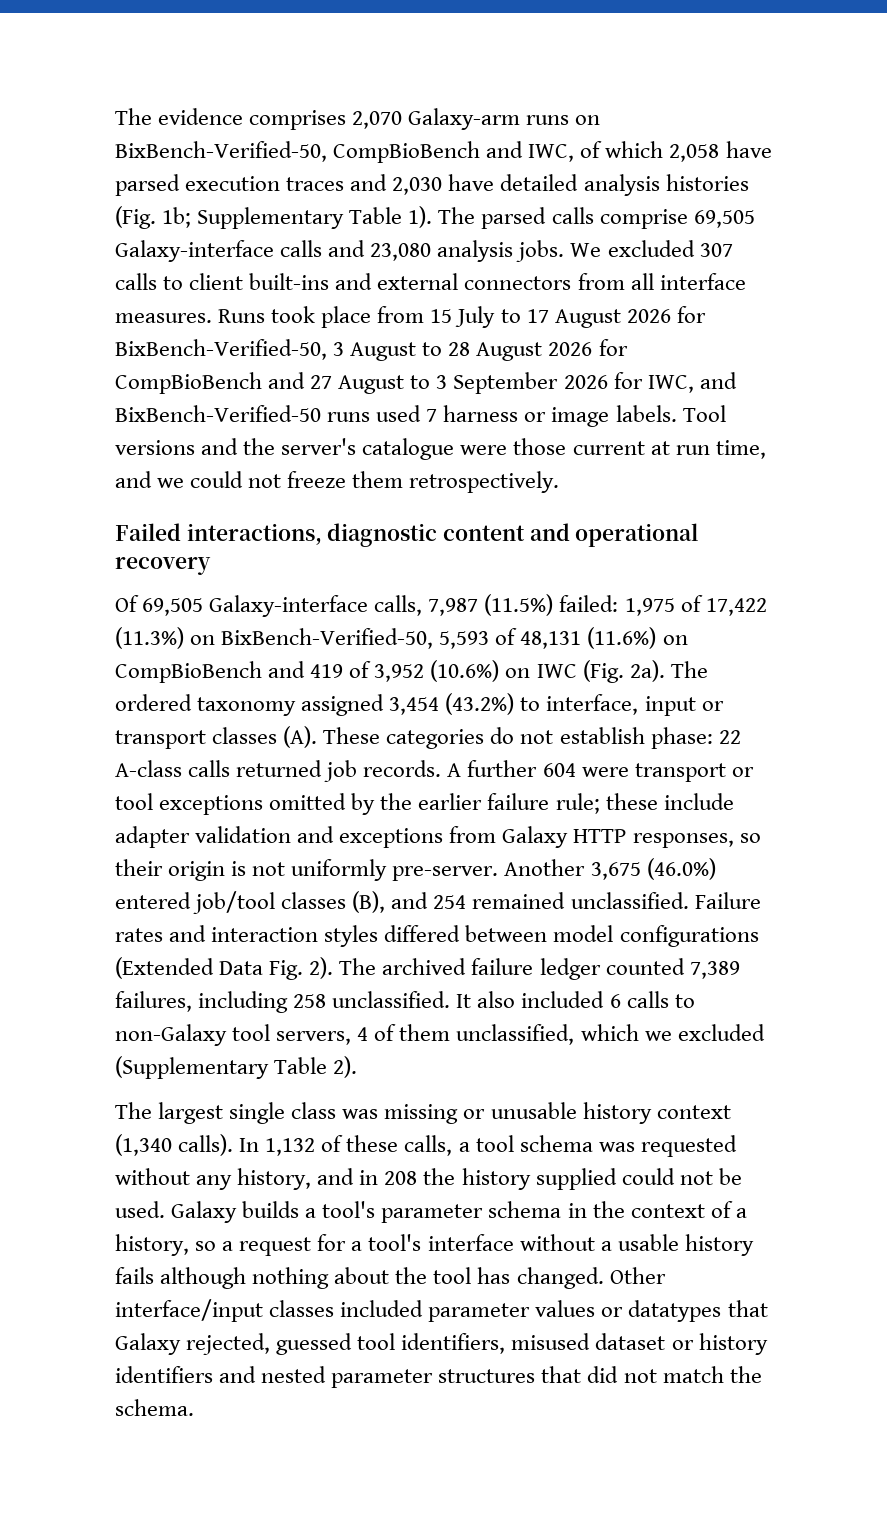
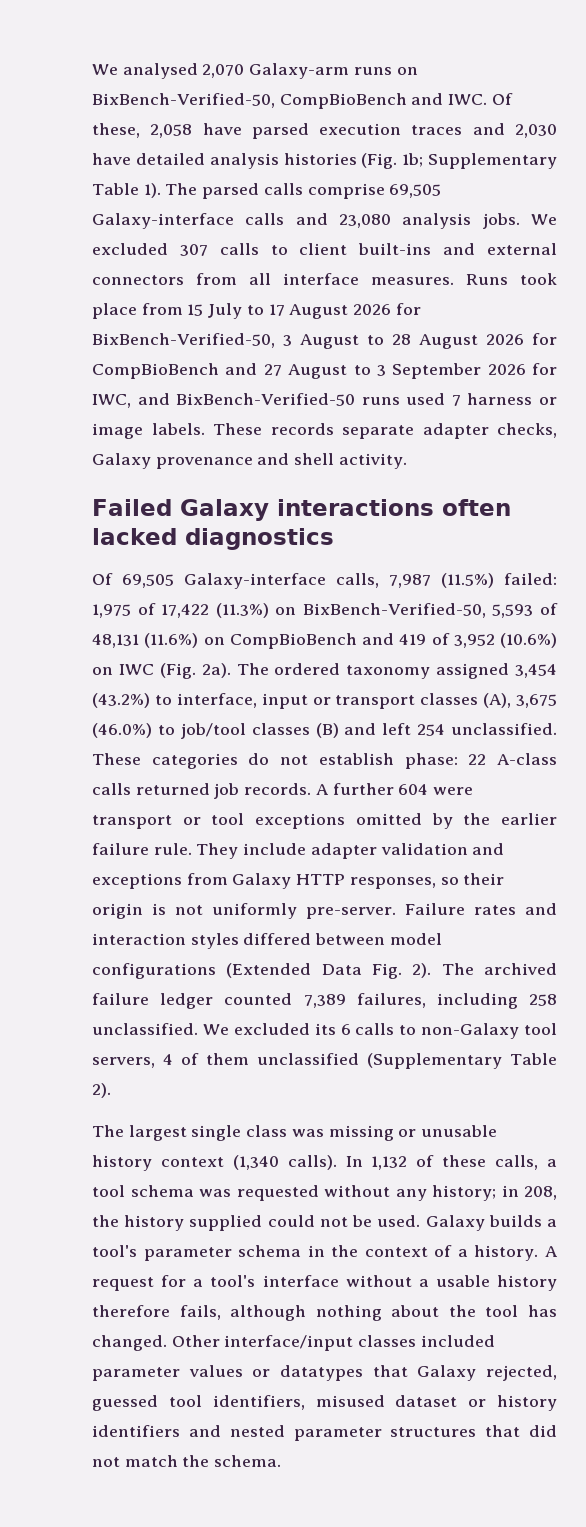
[115,108,347,130] The evidence comprises -> [92,63,198,79] We analysed
[528,141,664,162] IWC, of which -> [448,93,513,105] [92,123,140,138] IWC. Of these,
[682,405,726,422] [115,438,766,460] [115,471,560,493] [115,523,699,547] [115,557,211,575] Tool versions and the server's catalogue were those current at run time, and we could not freeze them retrospectively. // Failed interactions, diagnostic content and operational recovery -> [213,423,557,439] [92,453,407,469] [92,499,511,521] [92,528,334,550] These records separate adapter checks, Galaxy provenance and shell activity. // Failed Galaxy interactions often lacked diagnostics
[283,726,318,748] (A). -> [483,693,557,708] [92,723,557,739] (A), 3,675 (46.0%) to job/tool classes (B) and left 254 unclassified.
[555,793,658,814] rule; these -> [153,843,239,859] rule. They
[504,858,716,880] [115,891,689,914] Another 3,675 (46.0%) entered job/tool classes (B), and 254 remained unclassified. -> (396, 913) none
[456,991,605,1008] It also included -> [202,1023,336,1035] We excluded its
[456,1024,765,1045] unclassified, which we excluded -> [257,1053,360,1065] unclassified
[237,1168,418,1190] history, and in 208 -> [432,1185,557,1201] history; in 208,
[115,1234,234,1256] history, so a -> [474,1245,558,1261] history. A
[115,1267,154,1284] fails -> [92,1305,221,1320] therefore fails,

